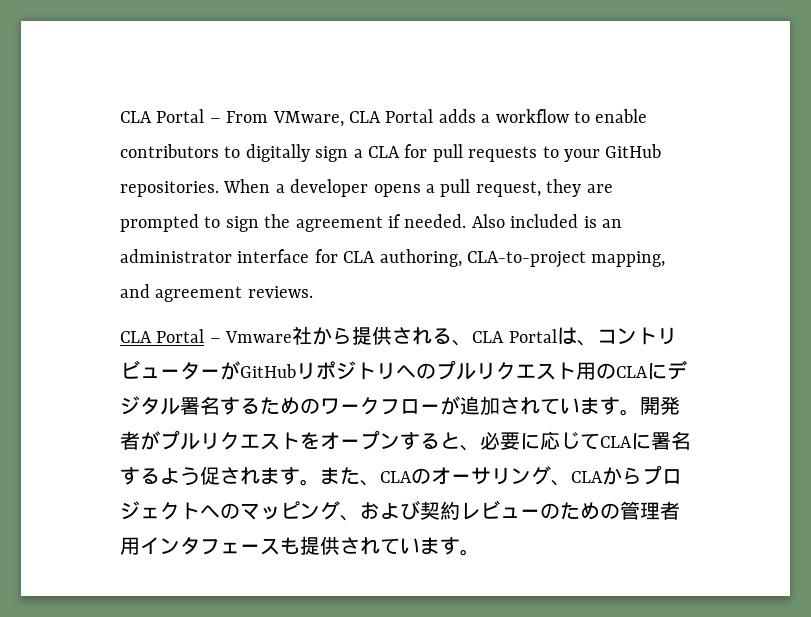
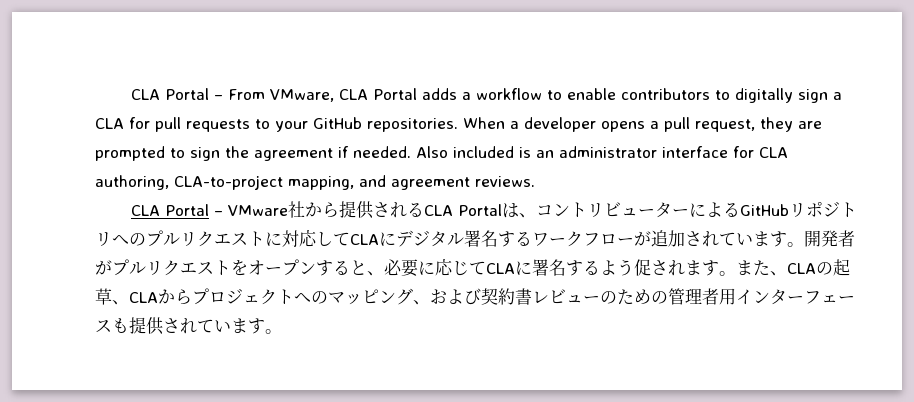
[225,331,293,343] Vmware -> [227,205,288,216] VMware
[452,340,473,346] 、 -> (424, 209) none
[220,361,240,380] が -> [688,202,740,217] による
[576,362,616,380] 用の -> [265,230,350,247] に対応して
[260,397,320,415] ための -> (532, 238) none
[431,466,551,485] オーサリング -> [833,259,850,276] [95,288,112,305] 起草
(460, 510) none -> [515,288,532,305] 書
(200, 546) none -> [787,295,804,303] ー

